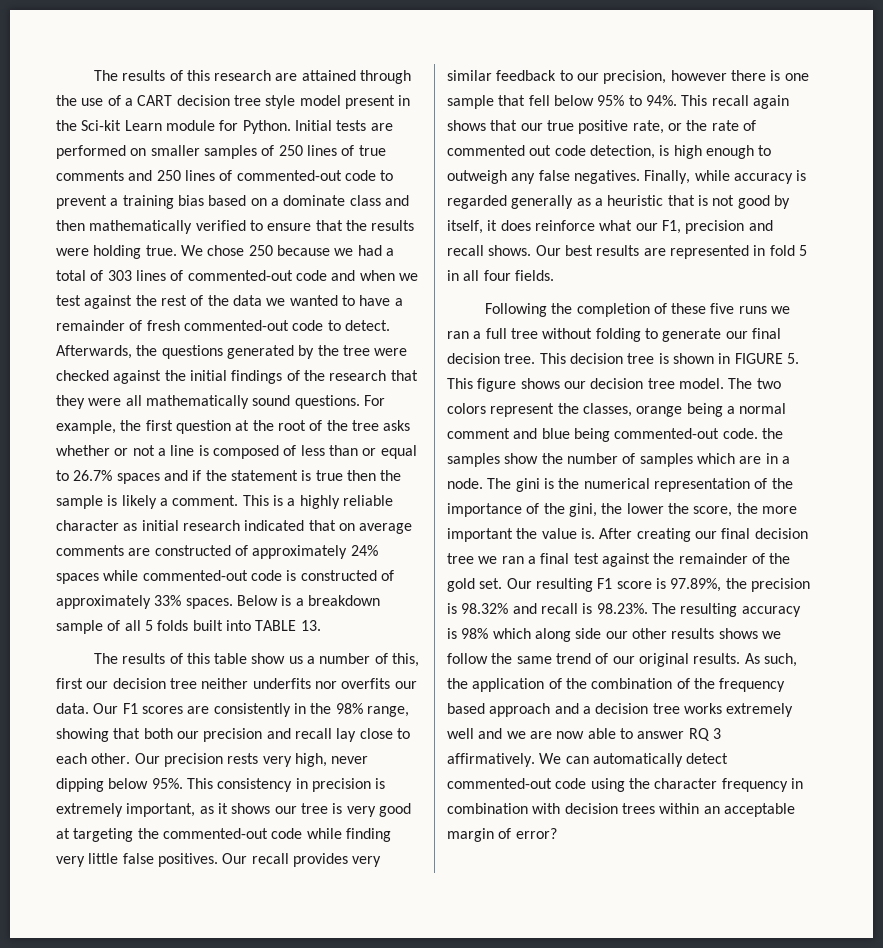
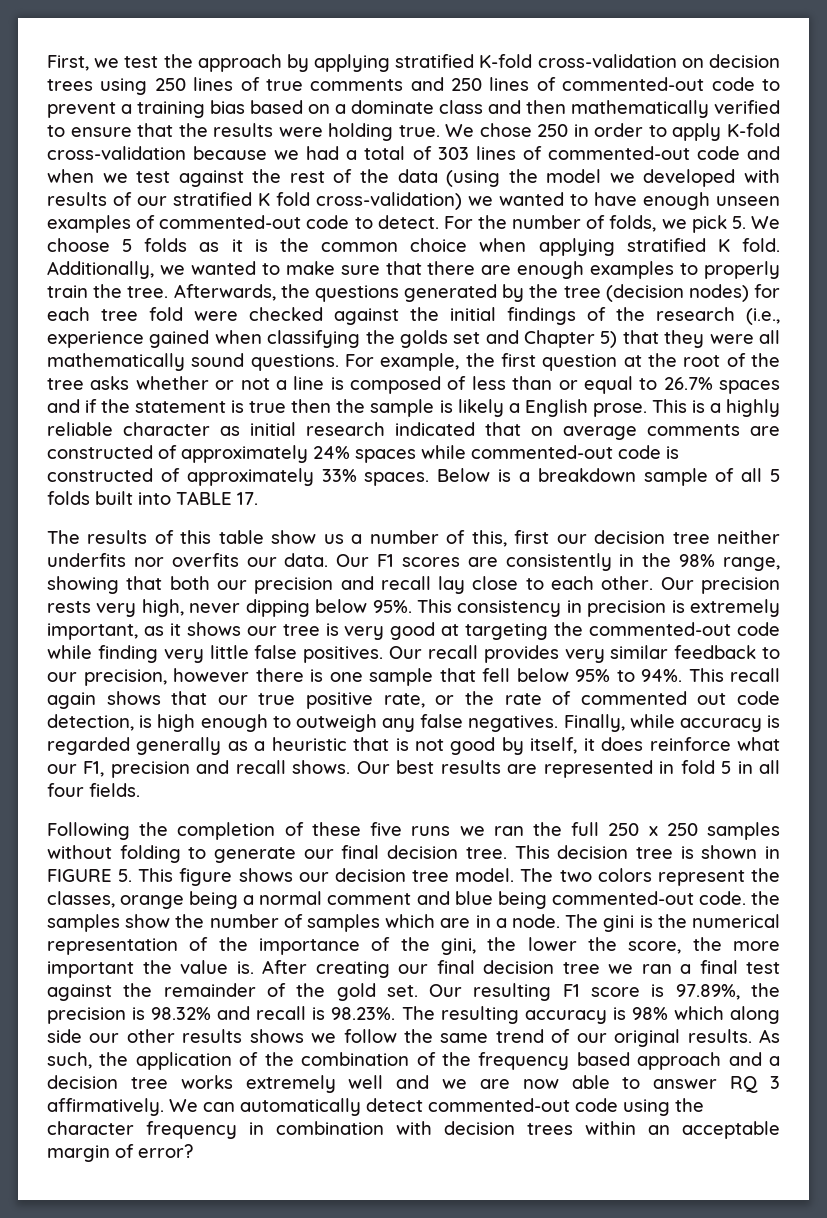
[93,70,412,84] [56,95,411,109] [56,120,393,134] [56,145,275,159] The results of this research are attained through the use of a CART decision tree style model present in the Sci-kit Learn module for Python. Initial tests are performed on smaller samples of -> [47,54,780,72] [47,78,148,95] First, we test the approach by applying stratified K-fold cross-validation on decision trees using
(273, 250) none -> [573,123,780,141] [47,146,186,160] in order to apply K-fold cross-validation
[266,295,403,306] [56,320,390,331] we wanted to have a remainder of fresh commented-out code to detect. -> [446,169,780,187] [47,192,780,210] [47,215,780,233] [47,238,780,256] [47,261,780,279] [47,284,169,298] (using the model we developed with results of our stratified K fold cross-validation) we wanted to have enough unseen examples of commented-out code to detect. For the number of folds, we pick 5. We choose 5 folds as it is the common choice when applying stratified K fold. Additionally, we wanted to make sure that there are enough examples to properly train the tree.
(370, 350) none -> [605,284,780,302] [47,307,183,321] (decision nodes) for each tree fold
(387, 375) none -> [746,308,780,325] [47,330,618,348] (i.e., experience gained when classifying the golds set and Chapter 5)
[172,495,239,506] comment. -> [524,399,647,417] English prose.
[300,620,321,631] 13. -> [237,492,258,505] 17.
[473,328,538,339] a full tree -> [532,822,780,840] the full 250 x 250 samples

